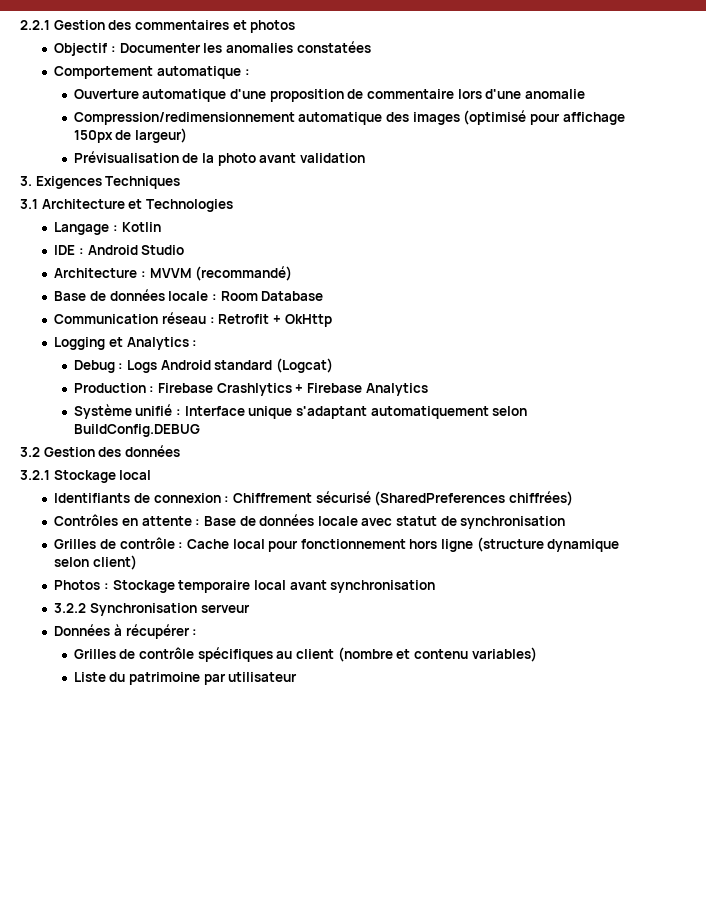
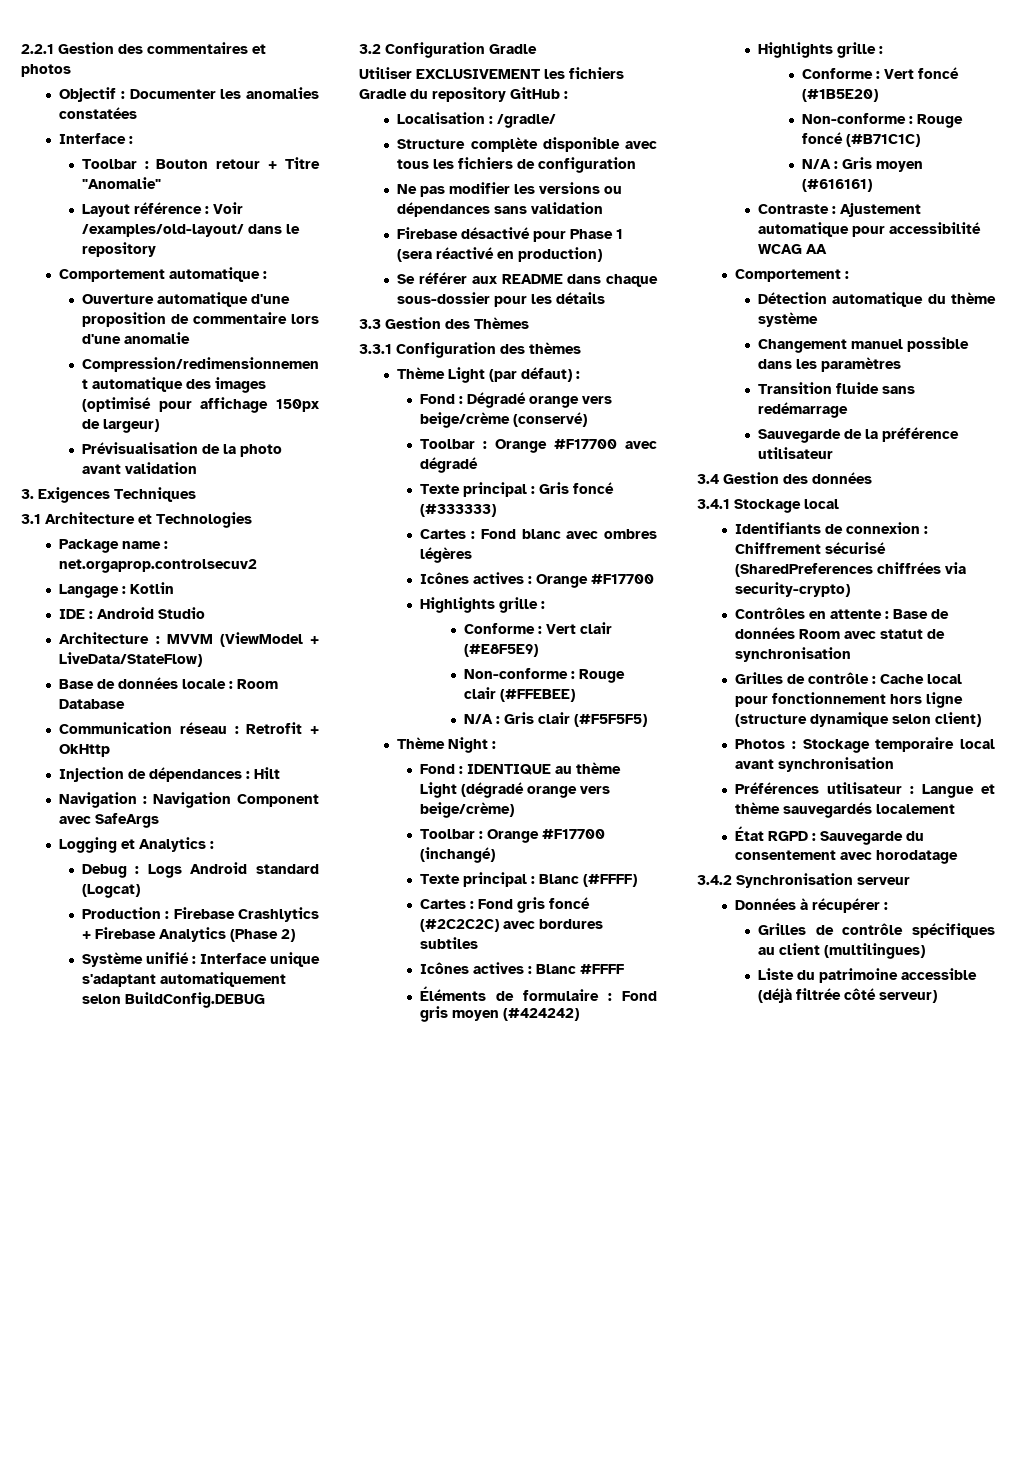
(371, 47) none -> [59,133,134,144] [81,157,320,169] [81,177,161,189] [81,202,243,217] [81,224,300,237] [81,242,156,257] // Interface : // Toolbar : Bouton retour + Titre "Anomalie" // Layout référence : Voir /examples/old-layout/ dans le repository
(233, 205) none -> [59,539,169,553] [59,559,258,573] // Package name : net.orgaprop.controlsecuv2
[195,266,293,281] (recommandé) -> [219,632,319,647] [59,652,203,667] (ViewModel + LiveData/StateFlow)
(332, 320) none -> [59,767,281,782] [59,792,319,808] [59,813,160,828] // Injection de dépendances : Hilt // Navigation : Navigation Component avec SafeArgs
(428, 389) none -> [229,929,295,942] (Phase 2)
(40, 452) none -> [385,42,537,58] [359,67,624,79] [359,87,568,102] [397,112,557,128] [397,137,657,152] [397,157,637,173] [397,182,623,197] [397,202,604,217] [397,227,624,242] [397,247,603,262] [397,272,658,287] [397,292,606,307] [359,317,529,329] [359,342,581,358] [397,367,581,383] [419,392,612,408] [419,412,587,428] [419,439,657,453] [419,457,478,473] [419,482,614,497] [419,504,496,517] [419,529,657,539] [419,547,472,563] [419,572,654,588] [419,597,545,613] [464,622,613,634] [464,644,539,657] [464,668,626,683] [464,687,576,702] [464,712,648,727] [397,737,497,753] [419,762,621,775] [419,782,610,798] [419,802,514,818] [419,829,605,843] [419,847,495,863] [419,872,637,887] [419,897,590,913] [419,919,603,932] [419,937,478,949] [419,962,624,974] [419,986,657,1001] [419,1006,579,1022] [757,42,883,58] [802,67,960,79] [802,89,879,102] [802,113,964,128] [802,132,921,147] [802,157,924,172] [802,179,873,192] [757,203,921,217] [757,222,981,237] [757,244,827,254] [735,269,850,282] [757,292,996,307] [757,312,818,327] [757,337,969,353] [757,357,901,372] [757,382,915,394] [757,402,848,418] [757,427,959,443] [757,447,833,459] [697,474,719,484] Configuration Gradle // Utiliser EXCLUSIVEMENT les fichiers Gradle du repository GitHub : // Localisation : /gradle/ // Structure complète disponible avec tous les fichiers de configuration // Ne pas modifier les versions ou dépendances sans validation // Firebase désactivé pour Phase 1 (sera réactivé en production) // Se référer aux README dans chaque sous-dossier pour les détails // 3.3 Gestion des Thèmes // 3.3.1 Configuration des thèmes // Thème Light (par défaut) : // Fond : Dégradé orange vers beige/crème (conservé) // Toolbar : Orange #F17700 avec dégradé // Texte principal : Gris foncé (#333333) // Cartes : Fond blanc avec ombres légères // Icônes actives : Orange #F17700 // Highlights grille : // Conforme : Vert clair (#E8F5E9) // Non-conforme : Rouge clair (#FFEBEE) // N/A : Gris clair (#F5F5F5) // Thème Night : // Fond : IDENTIQUE au thème Light (dégradé orange vers beige/crème) // Toolbar : Orange #F17700 (inchangé) // Texte principal : Blanc (#FFFF) // Cartes : Fond gris foncé (#2C2C2C) avec bordures subtiles // Icônes actives : Blanc #FFFF // Éléments de formulaire : Fond gris moyen (#424242) // Highlights grille : // Conforme : Vert foncé (#1B5E20) // Non-conforme : Rouge foncé (#B71C1C) // N/A : Gris moyen (#616161) // Contraste : Ajustement automatique pour accessibilité WCAG AA // Comportement : // Détection automatique du thème système // Changement manuel possible dans les paramètres // Transition fluide sans redémarrage // Sauvegarde de la préférence utilisateur // 3.4
[20,470,50,480] 3.2.1 -> [697,499,730,509] 3.4.1
[508,491,573,506] chiffrées) -> [877,562,967,574] [735,582,851,597] chiffrées via security-crypto)
[317,516,358,526] locale -> [799,629,841,639] Room
[54,603,87,613] 3.2.2 -> [735,782,995,798] [735,802,956,818] [735,826,925,845] [735,850,959,864] [697,875,732,885] Préférences utilisateur : Langue et thème sauvegardés localement // État RGPD : Sauvegarde du consentement avec horodatage // 3.4.2
[337,647,537,662] (nombre et contenu variables) -> [823,943,925,959] (multilingues)
[203,672,298,685] par utilisateur -> [900,968,977,980] [757,988,937,1003] accessible (déjà filtrée côté serveur)

